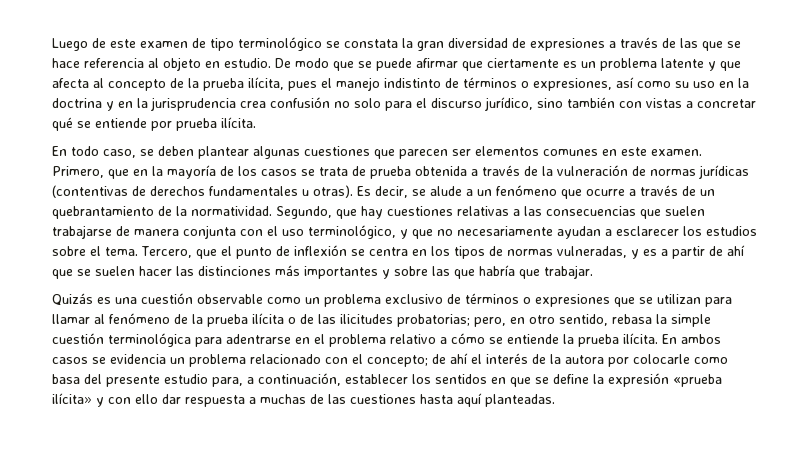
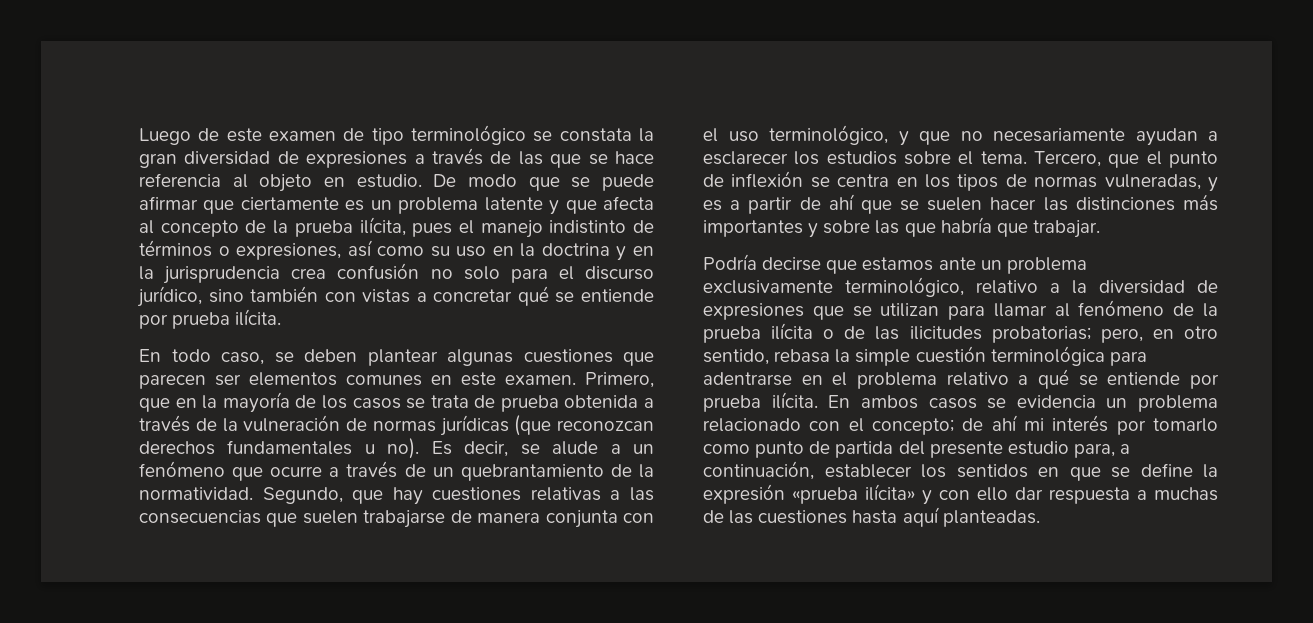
[52,185,146,198] (contentivas de -> [514,415,654,436] (que reconozcan
[313,185,353,198] otras). -> [387,438,420,459] no).
[52,293,531,307] Quizás es una cuestión observable como un problema exclusivo de términos o -> [703,254,1087,274] [703,277,1218,297] Podría decirse que estamos ante un problema exclusivamente terminológico, relativo a la diversidad de
[451,333,574,344] cómo se entiende la -> [1038,369,1219,389] qué se entiende por
[471,353,728,367] [52,374,80,384] el interés de la autora por colocarle como basa -> [1024,415,1218,435] [703,441,894,458] mi interés por tomarlo como punto de partida

